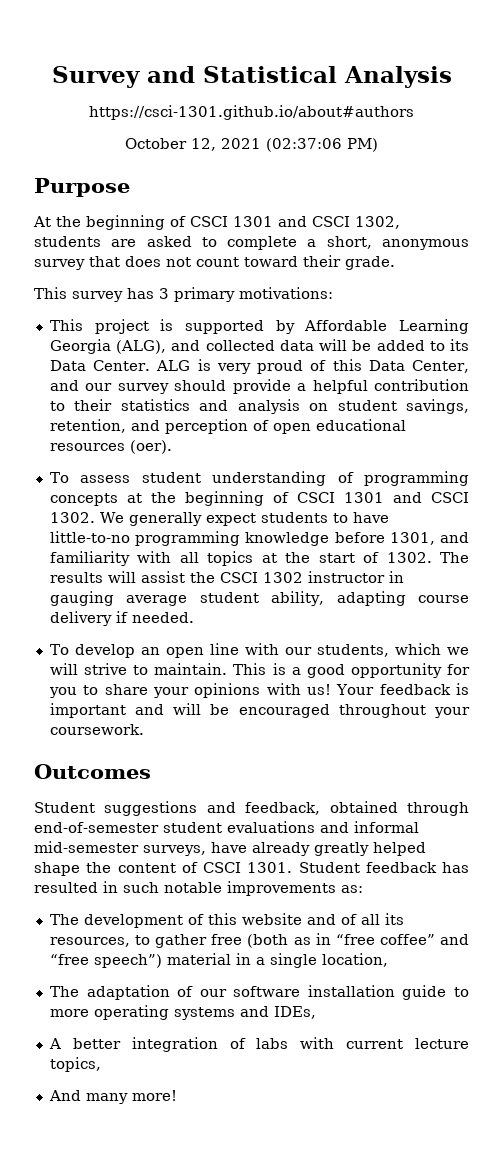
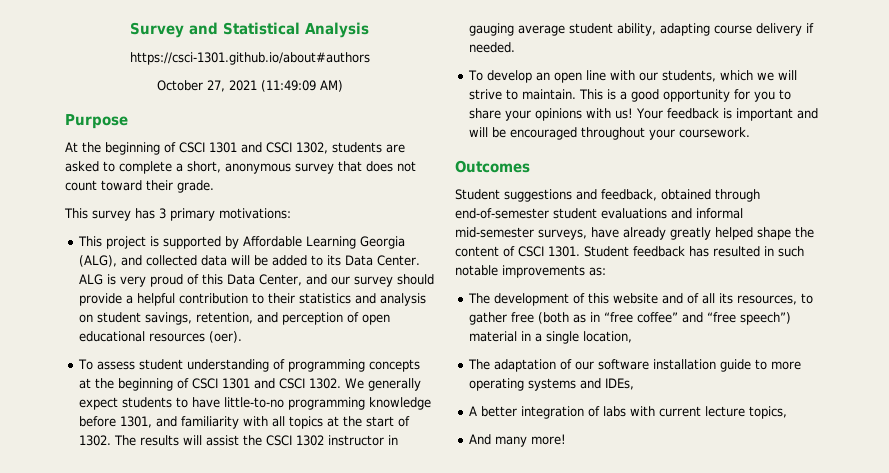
[191,138,378,152] 12, 2021 (02:37:06 PM) -> [206,80,343,92] 27, 2021 (11:49:09 AM)

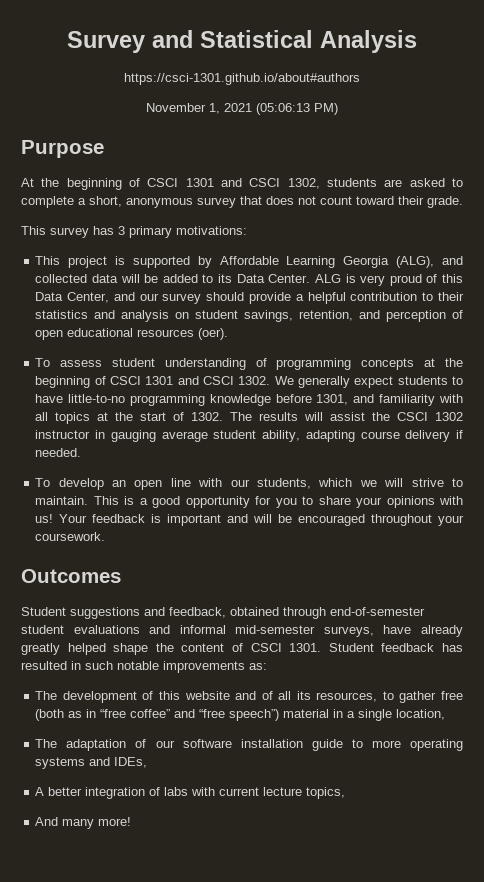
[156,80,343,92] October 27, 2021 (11:49:09 AM) -> [146,103,338,115] November 1, 2021 (05:06:13 PM)

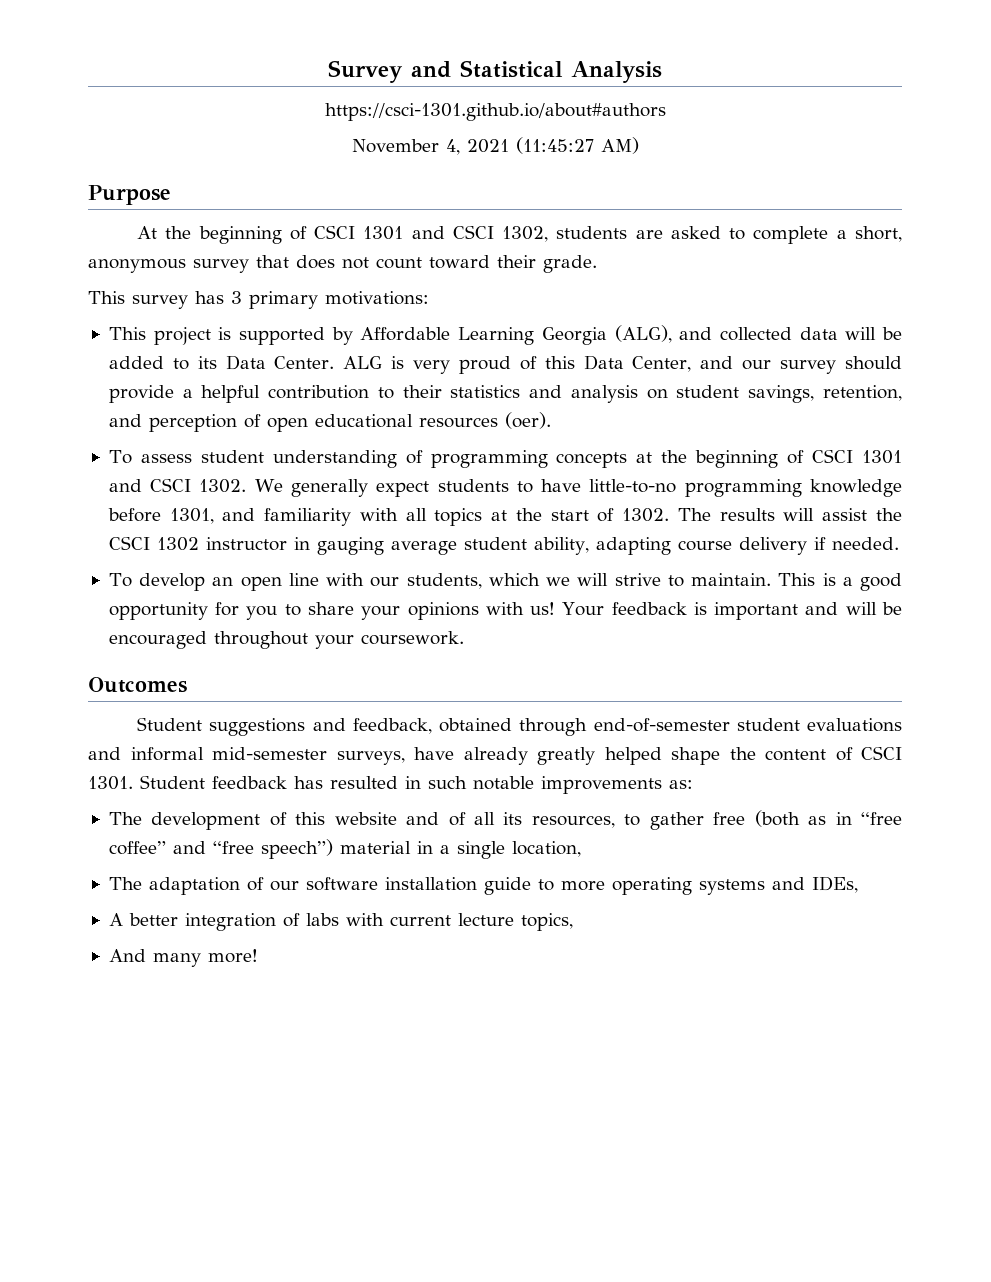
[209,103,338,115] 1, 2021 (05:06:13 PM) -> [445,137,639,155] 4, 2021 (11:45:27 AM)

